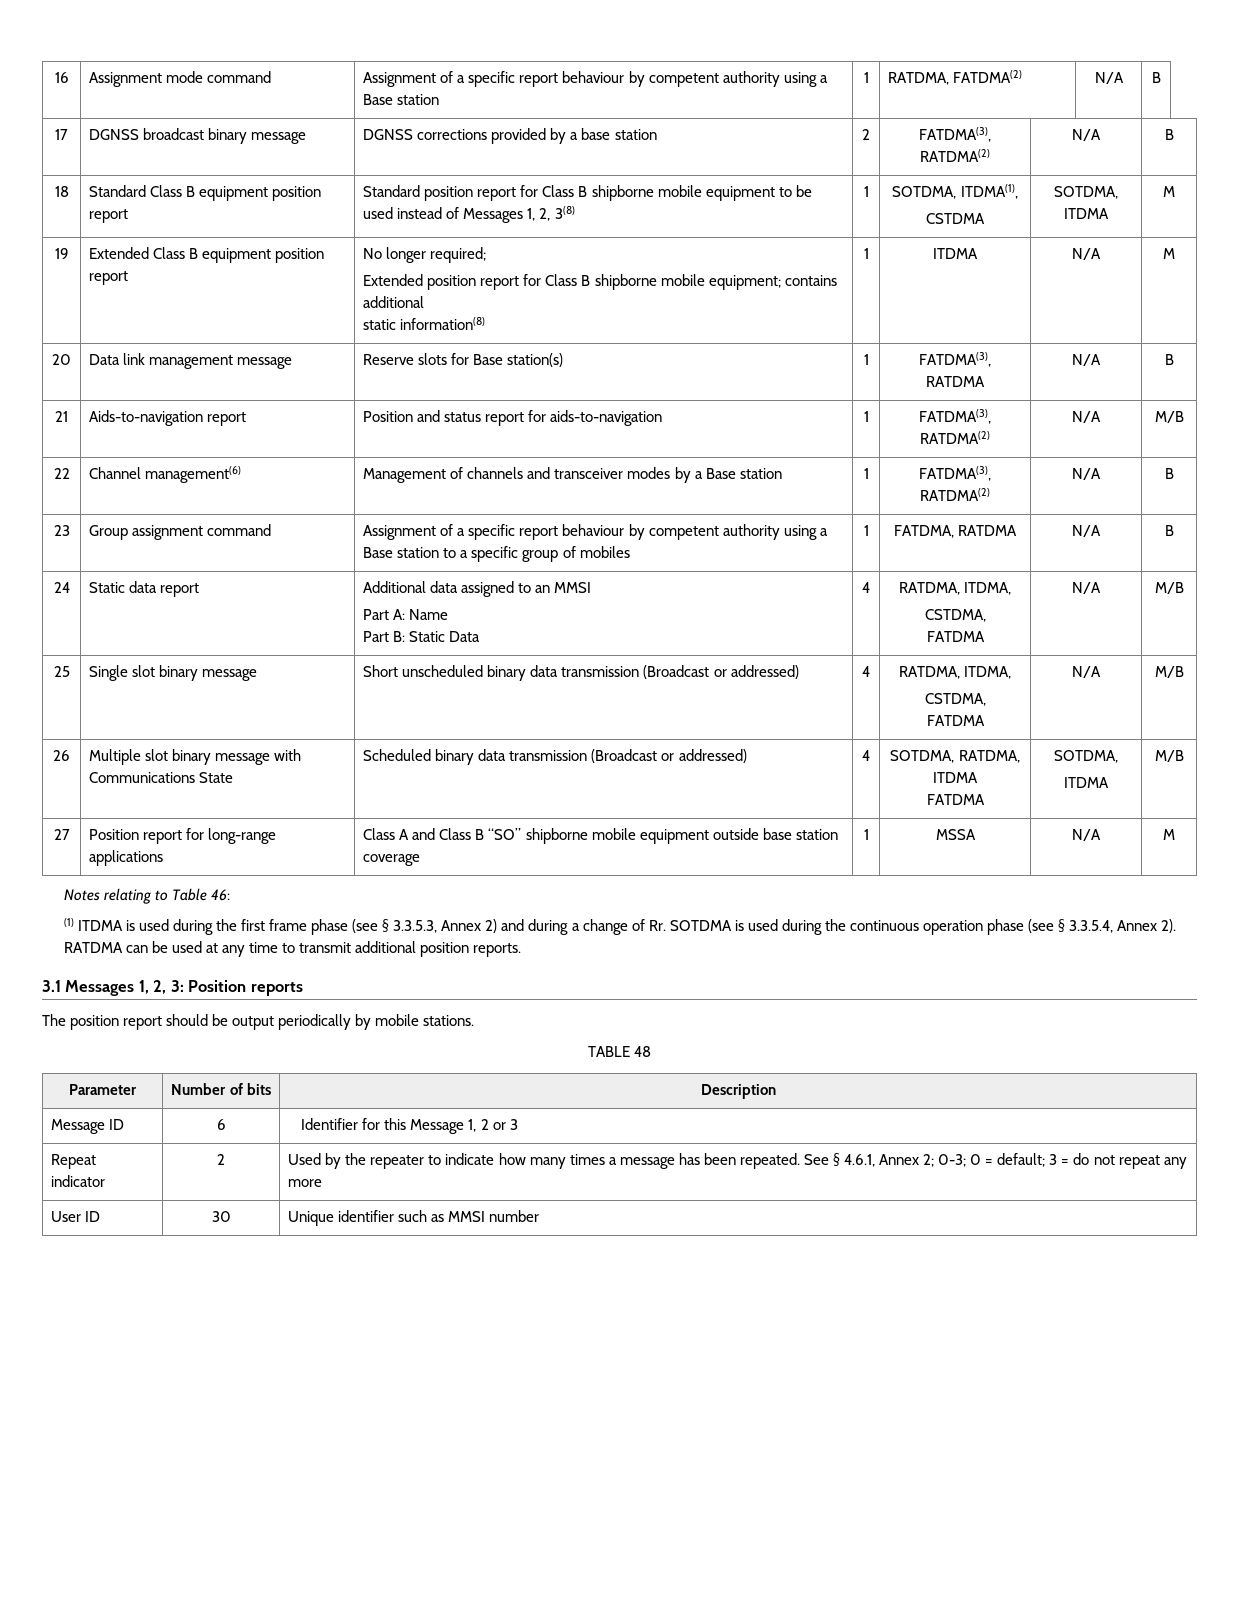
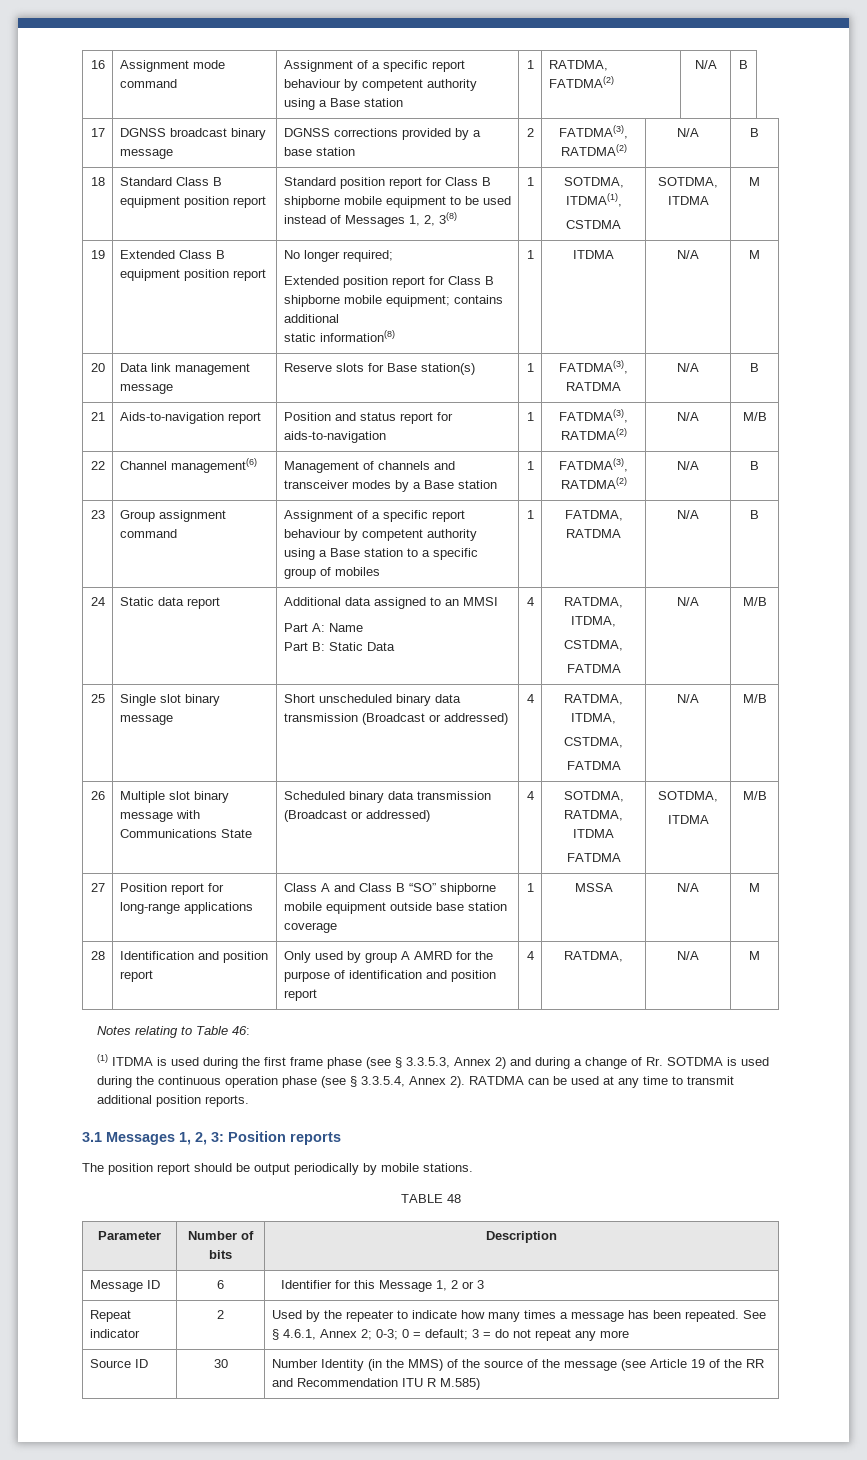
(1175, 834) none -> [90,951,105,960] [119,951,268,963] [119,970,153,982] [283,951,493,963] [283,970,496,982] [283,989,317,1001] [526,951,534,960] [564,951,623,962] [677,951,699,960] [749,951,760,960] // 28 | Identification and position report | Only used by group A AMRD for the purpose of identification and position report | 4 | RATDMA, | N/A | M
[51,1211,82,1222] User -> [89,1359,131,1368] Source
[288,1210,540,1226] Unique identifier such as MMSI number -> [271,1359,764,1371] [271,1378,480,1390] Number Identity (in the MMS) of the source of the message (see Article 19 of the RR and Recommendation ITU R M.585)

